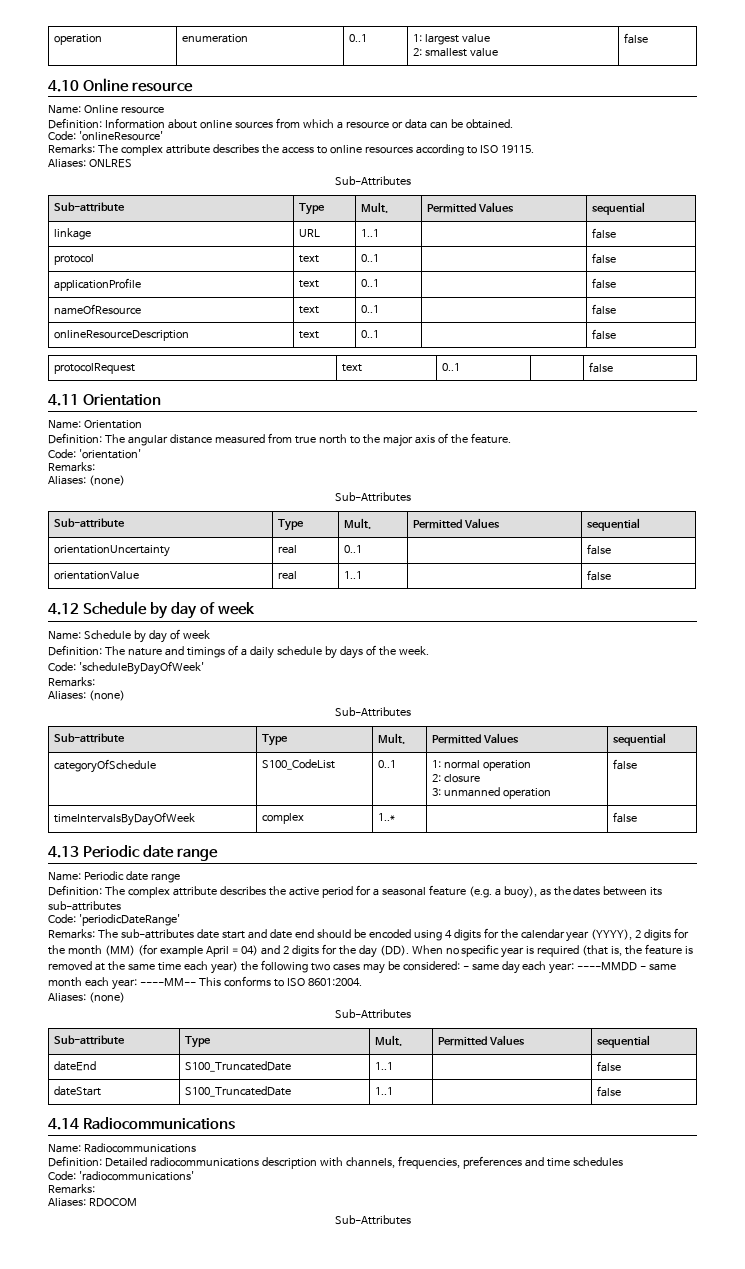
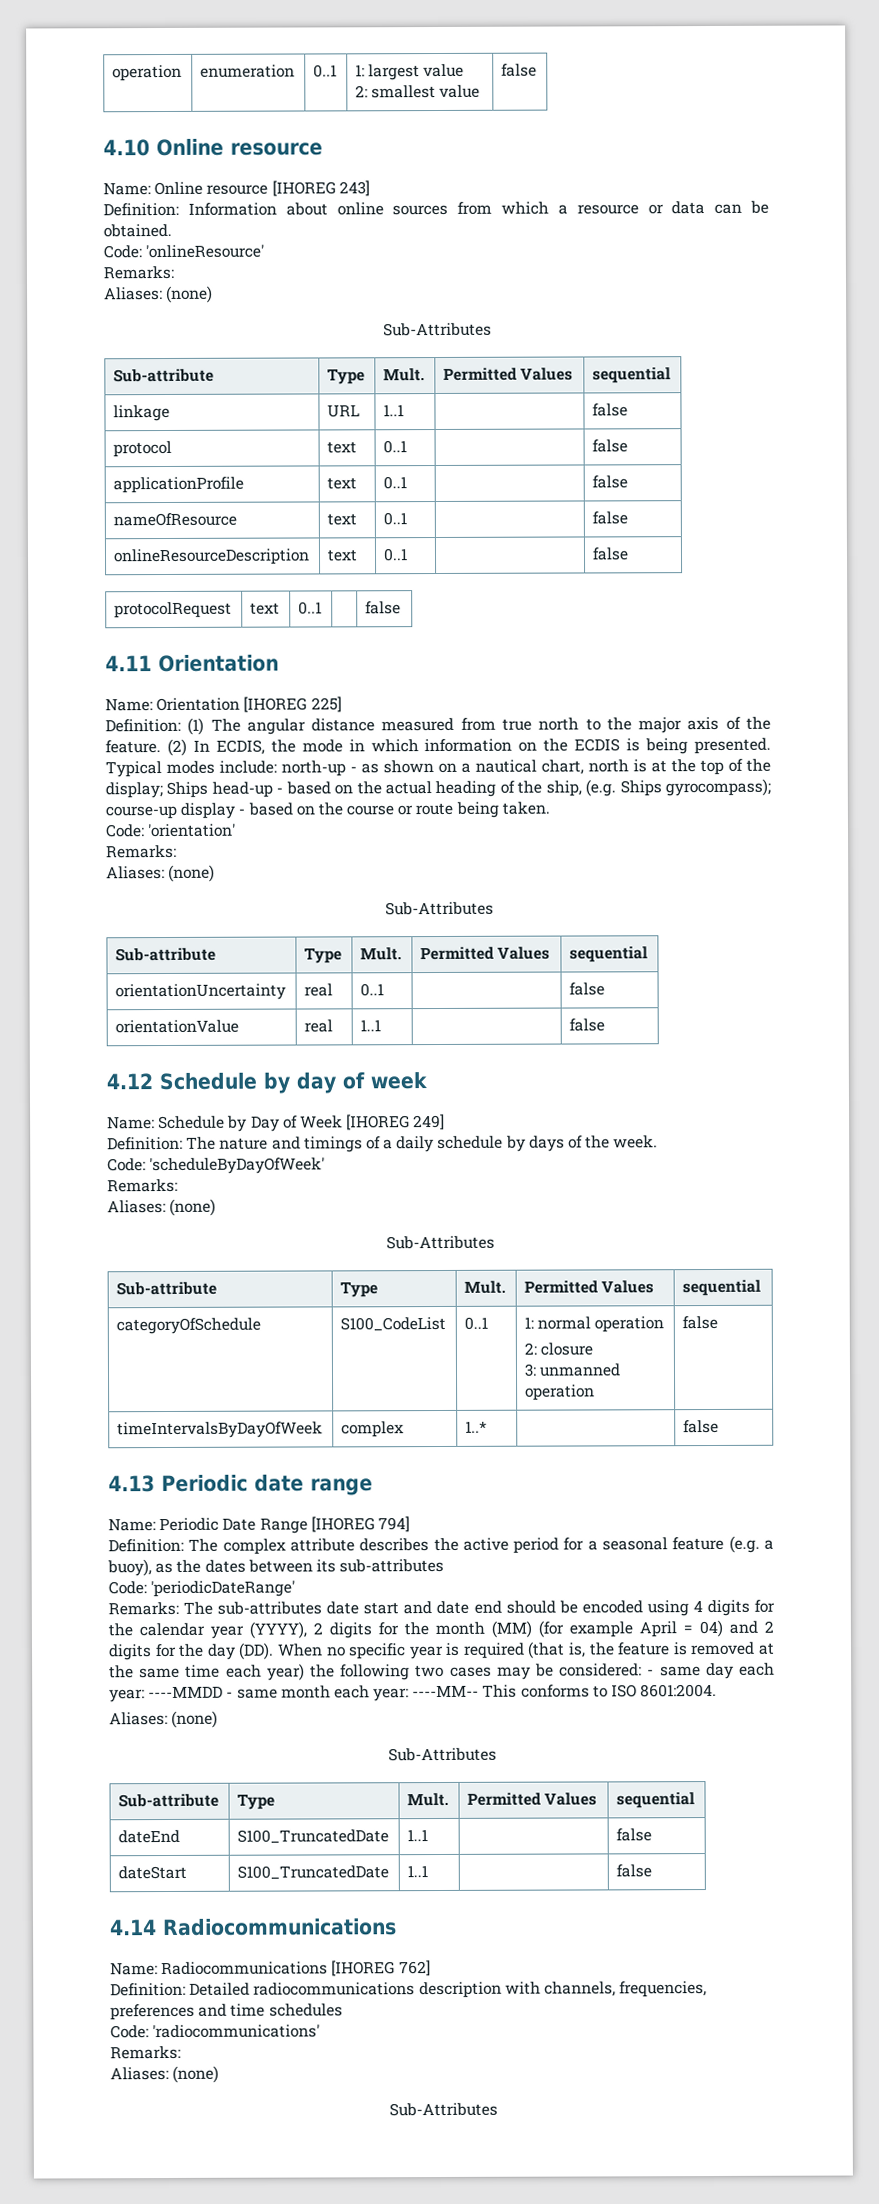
(164, 110) none -> [271,180,370,197] [IHOREG 243]
[97,144,534,156] [48,159,132,168] The complex attribute describes the access to online resources according to ISO 19115. // Aliases: ONLRES -> [104,285,214,303] // Aliases: (none)
[48,433,102,444] // Definition: -> [243,696,342,713] [105,717,205,735] [IHOREG 225] // Definition: (1)
(511, 438) none -> [166,737,772,756] [105,758,771,778] [105,778,772,799] [105,801,550,820] (2) In ECDIS, the mode in which information on the ECDIS is being presented. Typical modes include: north-up - as shown on a nautical chart, north is at the top of the display; Ships head-up - based on the actual heading of the ship, (e.g. Ships gyrocompass); course-up display - based on the course or route being taken.
[148,629,210,643] day of week -> [250,1113,446,1132] Day of Week [IHOREG 249]
[125,871,180,883] date range -> [222,1516,410,1534] Date Range [IHOREG 794]
(196, 1148) none -> [331,1960,431,1977] [IHOREG 762]
[88,1198,137,1207] RDOCOM -> [172,2065,220,2083] (none)

